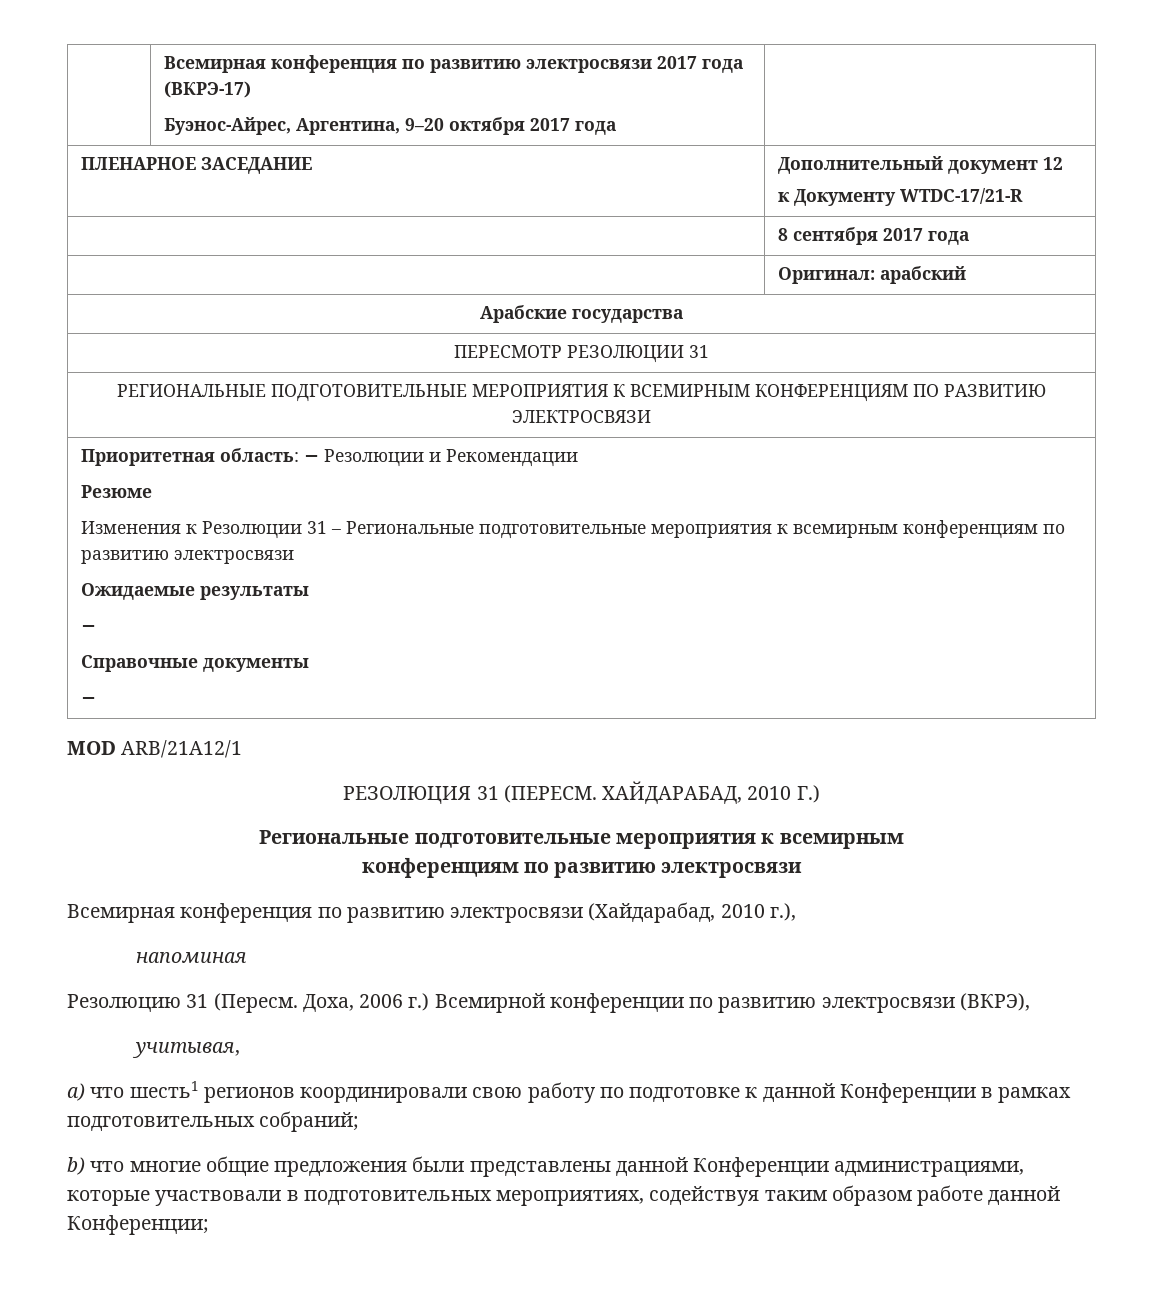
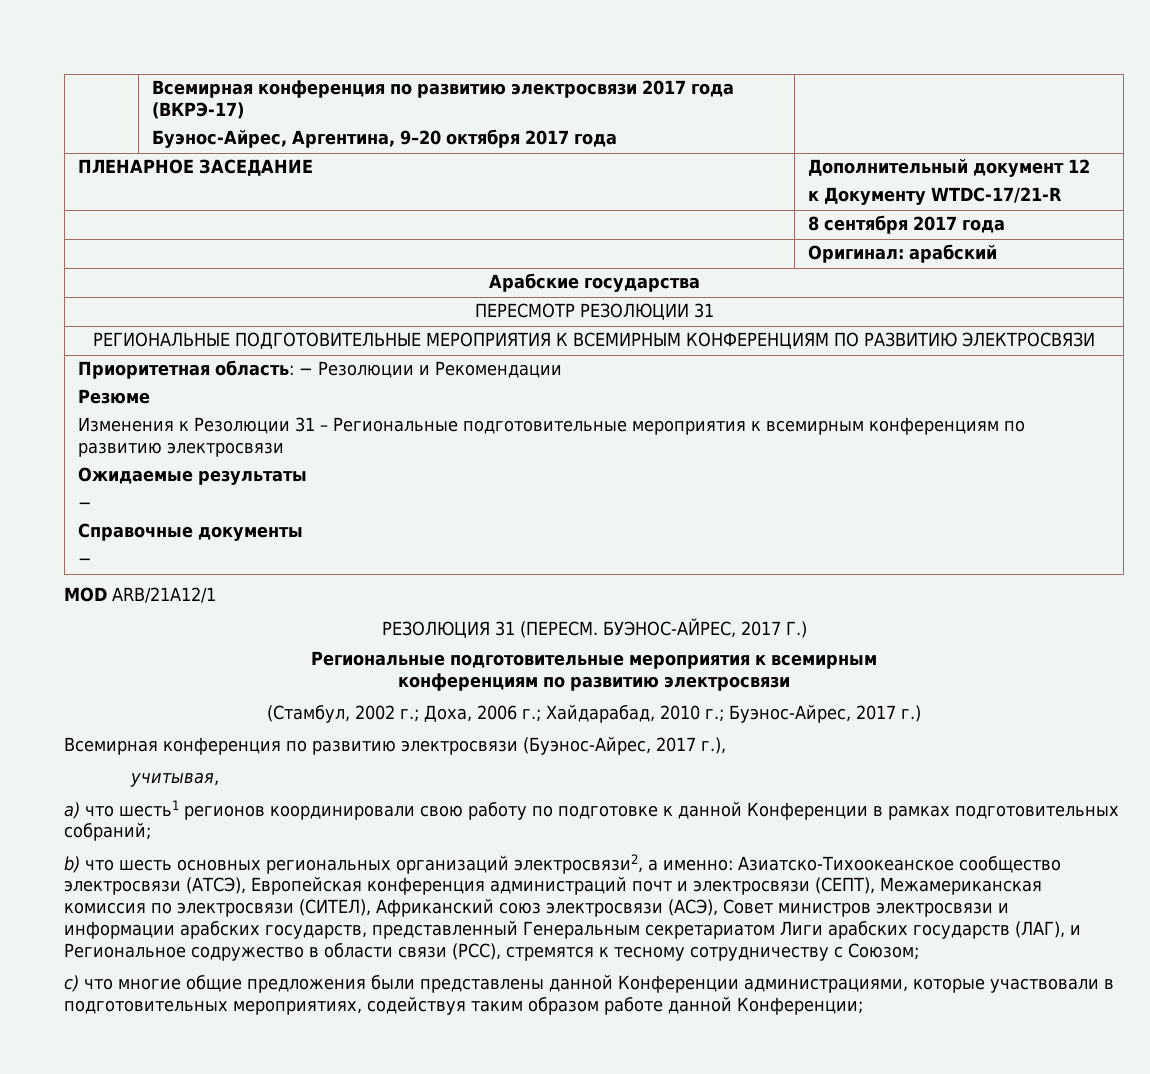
[602,781,792,804] ХАЙДАРАБАД, 2010 -> [602,618,781,638] БУЭНОС-АЙРЕС, 2017
[67,902,765,923] // Всемирная конференция по развитию электросвязи (Хайдарабад, 2010 -> [267,704,921,723] [64,736,696,755] // (Стамбул, 2002 г.; Доха, 2006 г.; Хайдарабад, 2010 г.; Буэнос-Айрес, 2017 г.) // Всемирная конференция по развитию электросвязи (Буэнос-Айрес, 2017
[136,952,248,963] [67,993,1030,1013] // напоминая // Резолюцию 31 (Пересм. Доха, 2006 г.) Всемирной конференции по развитию электросвязи (ВКРЭ), -> (726, 745) none
(125, 1166) none -> [119,854,1061,874] [64,876,1042,895] [64,898,1009,917] [64,920,1081,939] [64,943,919,961] [64,975,113,992] шесть основных региональных организаций электросвязи2, а именно: Азиатско-Тихоокеанское сообщество электросвязи (АТСЭ), Европейская конференция администраций почт и электросвязи (СЕПТ), Межамериканская комиссия по электросвязи (СИТЕЛ), Африканский союз электросвязи (АСЭ), Совет министров электросвязи и информации арабских государств, представленный Генеральным секретариатом Лиги арабских государств (ЛАГ), и Региональное содружество в области связи (РСС), стремятся к тесному сотрудничеству с Союзом; // с) что

